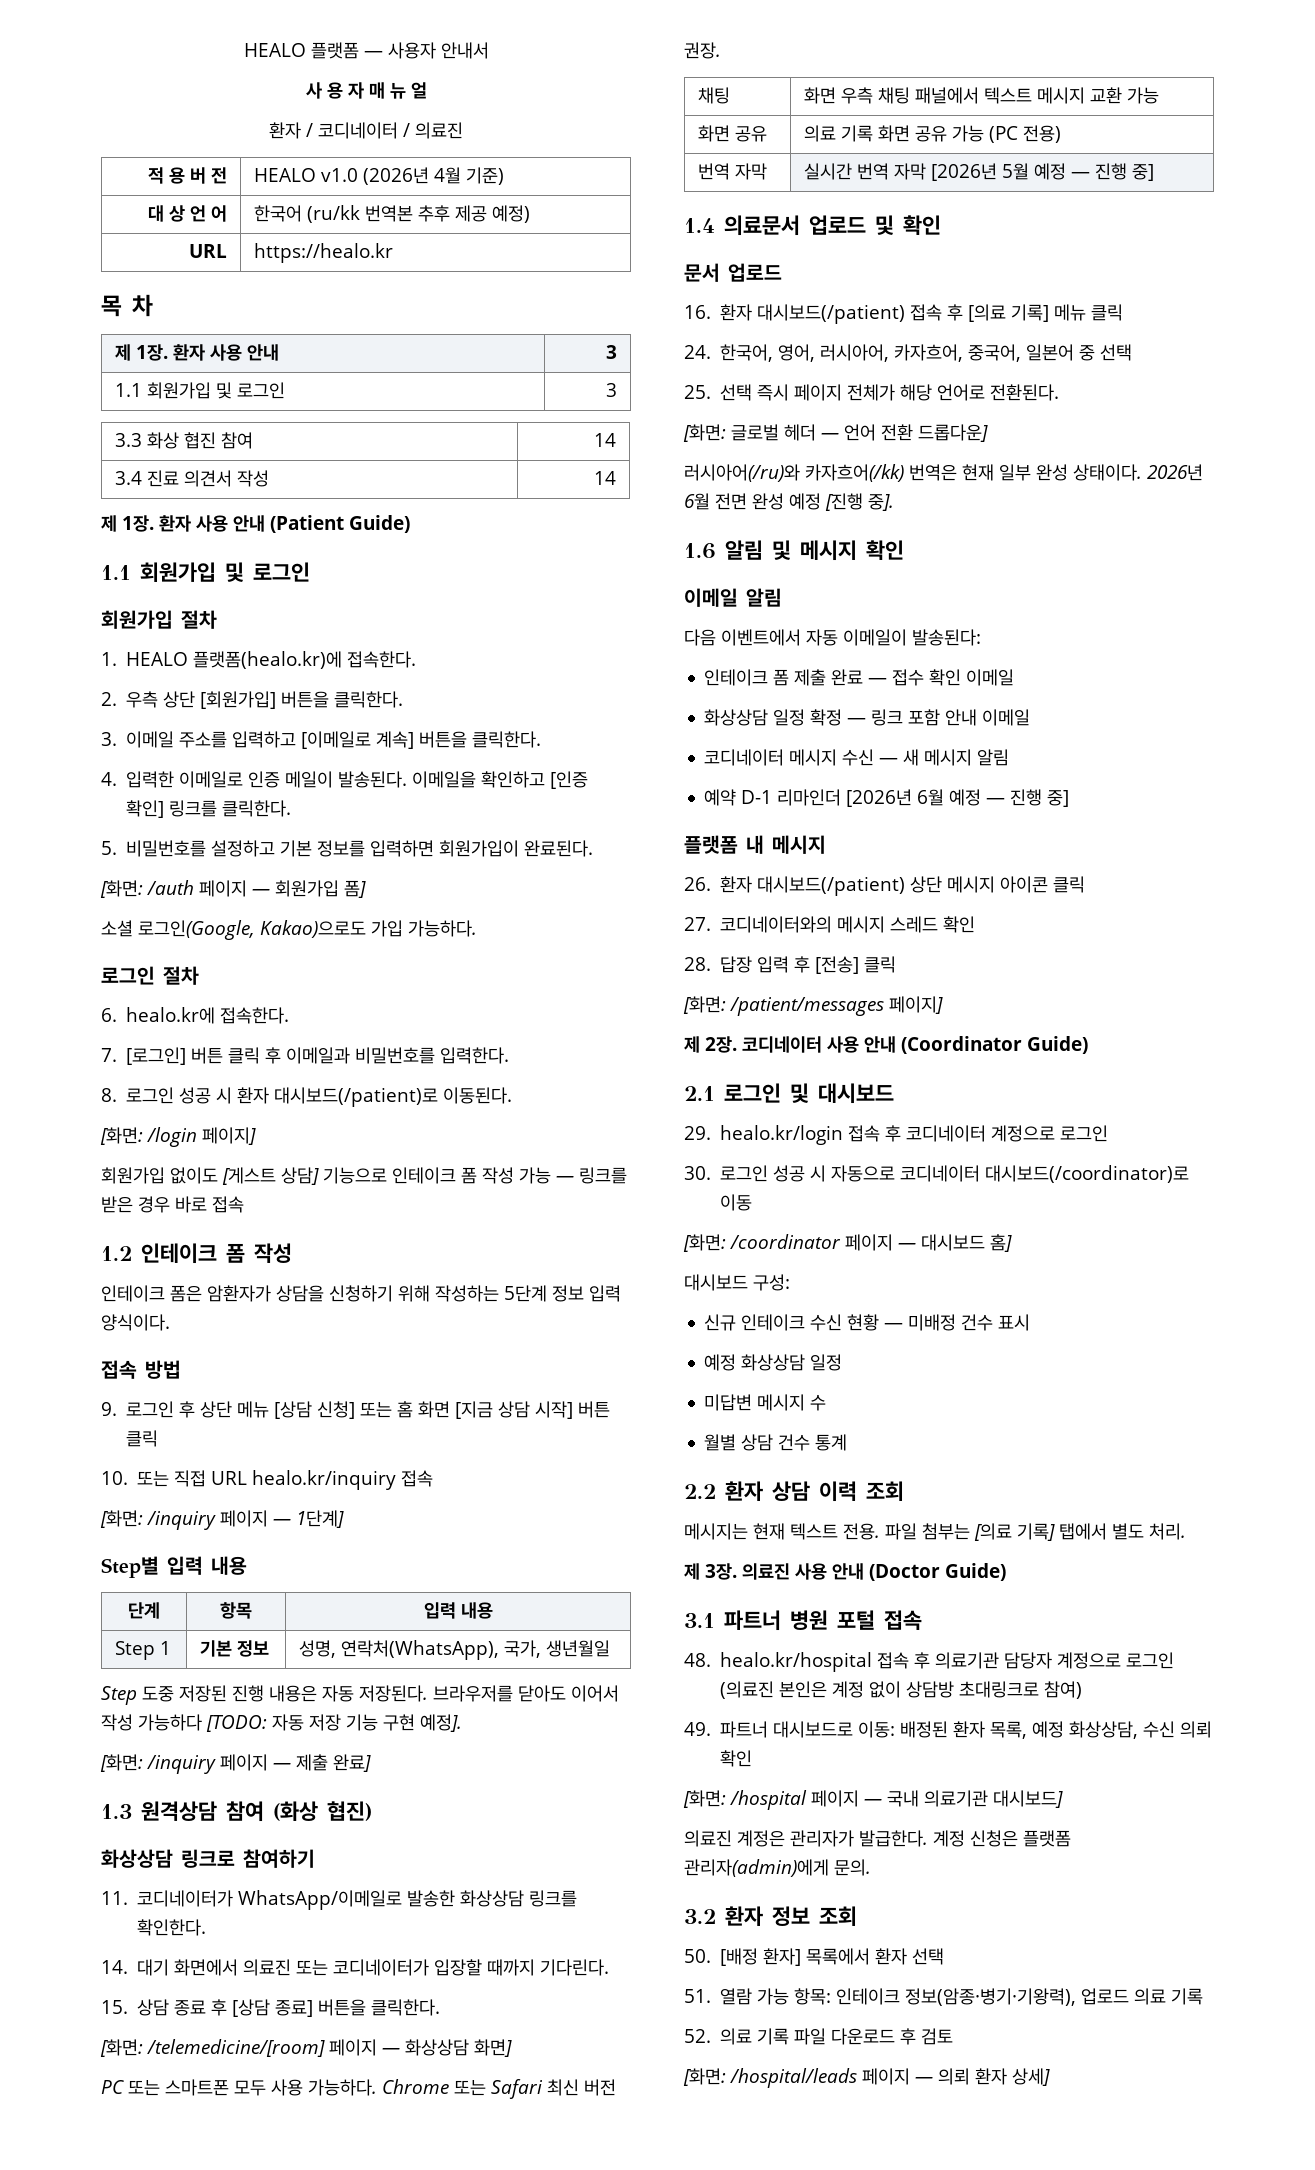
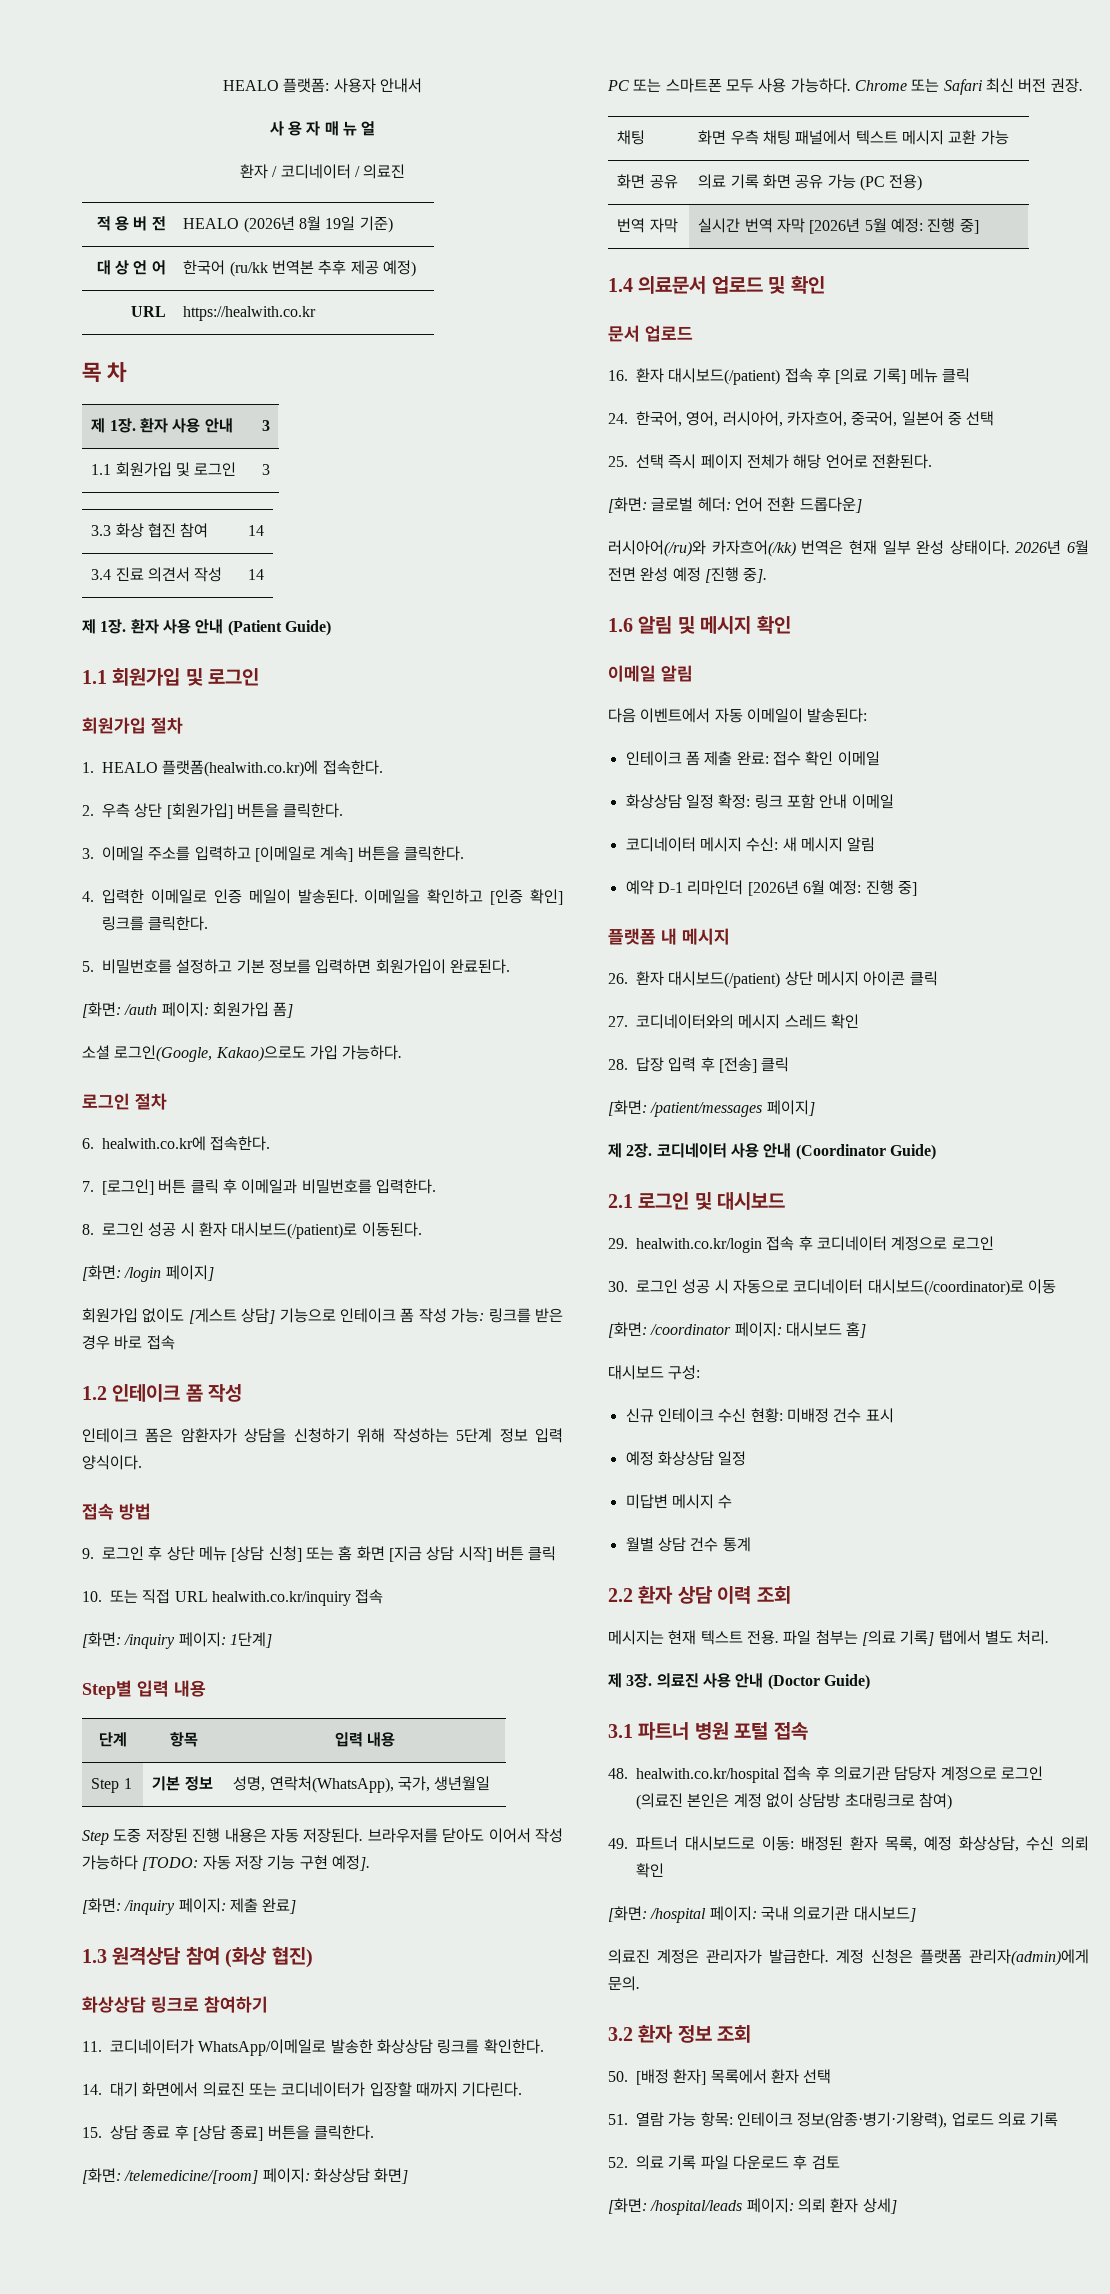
[243,42,383,59] HEALO 플랫폼 — -> [223,78,330,93] HEALO 플랫폼:
[320,167,461,185] v1.0 (2026년 4월 -> [243,216,356,233] (2026년 8월 19일
[253,243,393,263] https://healo.kr -> [183,306,317,321] https://healwith.co.kr
[193,651,343,669] 플랫폼(healo.kr)에 -> [162,760,319,777] 플랫폼(healwith.co.kr)에
[199,880,270,897] 페이지 — -> [161,1002,209,1017] 페이지:
[126,1007,216,1024] healo.kr에 -> [102,1136,206,1151] healwith.co.kr에
[519,1167,574,1184] 가능 — -> [451,1308,485,1323] 가능:
[252,1470,397,1490] healo.kr/inquiry -> [211,1591,351,1606] healwith.co.kr/inquiry
[220,1510,291,1527] 페이지 — -> [178,1632,226,1647] 페이지:
[220,1754,291,1771] 페이지 — -> [178,1898,226,1913] 페이지:
[329,2039,400,2056] 페이지 — -> [262,2168,310,2183] 페이지:
[1033,163,1090,180] 예정 — -> [890,218,923,233] 예정:
[784,424,839,441] 헤더 — -> [697,497,731,512] 헤더:
[831,669,888,686] 완료 — -> [736,751,769,765] 완료:
[810,709,867,726] 확정 — -> [718,794,751,809] 확정:
[842,749,899,766] 수신 — -> [746,837,779,852] 수신:
[949,789,1006,806] 예정 — -> [829,880,862,895] 예정:
[720,1125,844,1145] healo.kr/login -> [636,1238,762,1253] healwith.co.kr/login
[845,1234,916,1251] 페이지 — -> [734,1322,782,1337] 페이지:
[847,1314,904,1331] 현황 — -> [750,1408,783,1423] 현황:
[720,1652,873,1672] healo.kr/hospital -> [636,1768,780,1783] healwith.co.kr/hospital
[811,1790,882,1807] 페이지 — -> [709,1906,757,1921] 페이지:
[862,2068,933,2085] 페이지 — -> [746,2198,794,2213] 페이지:

